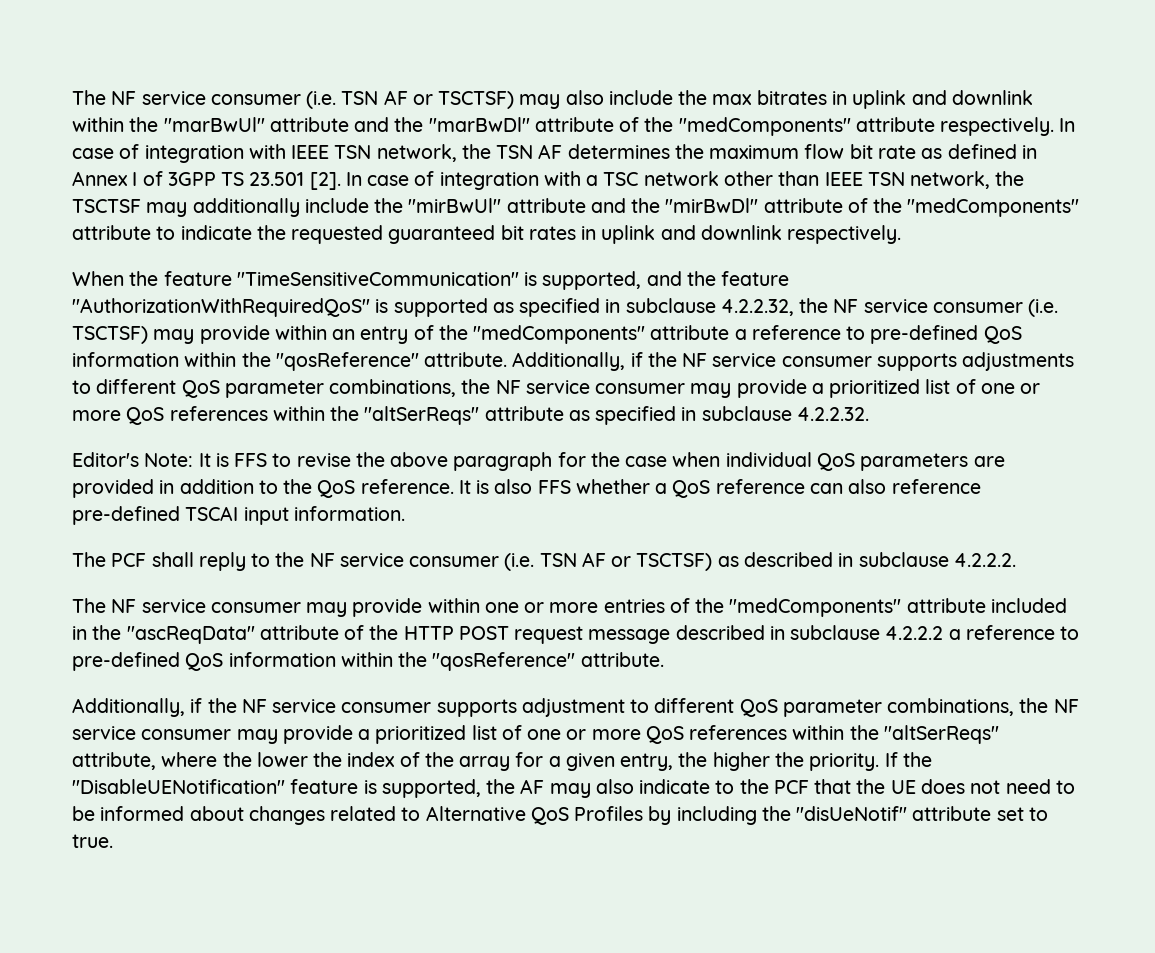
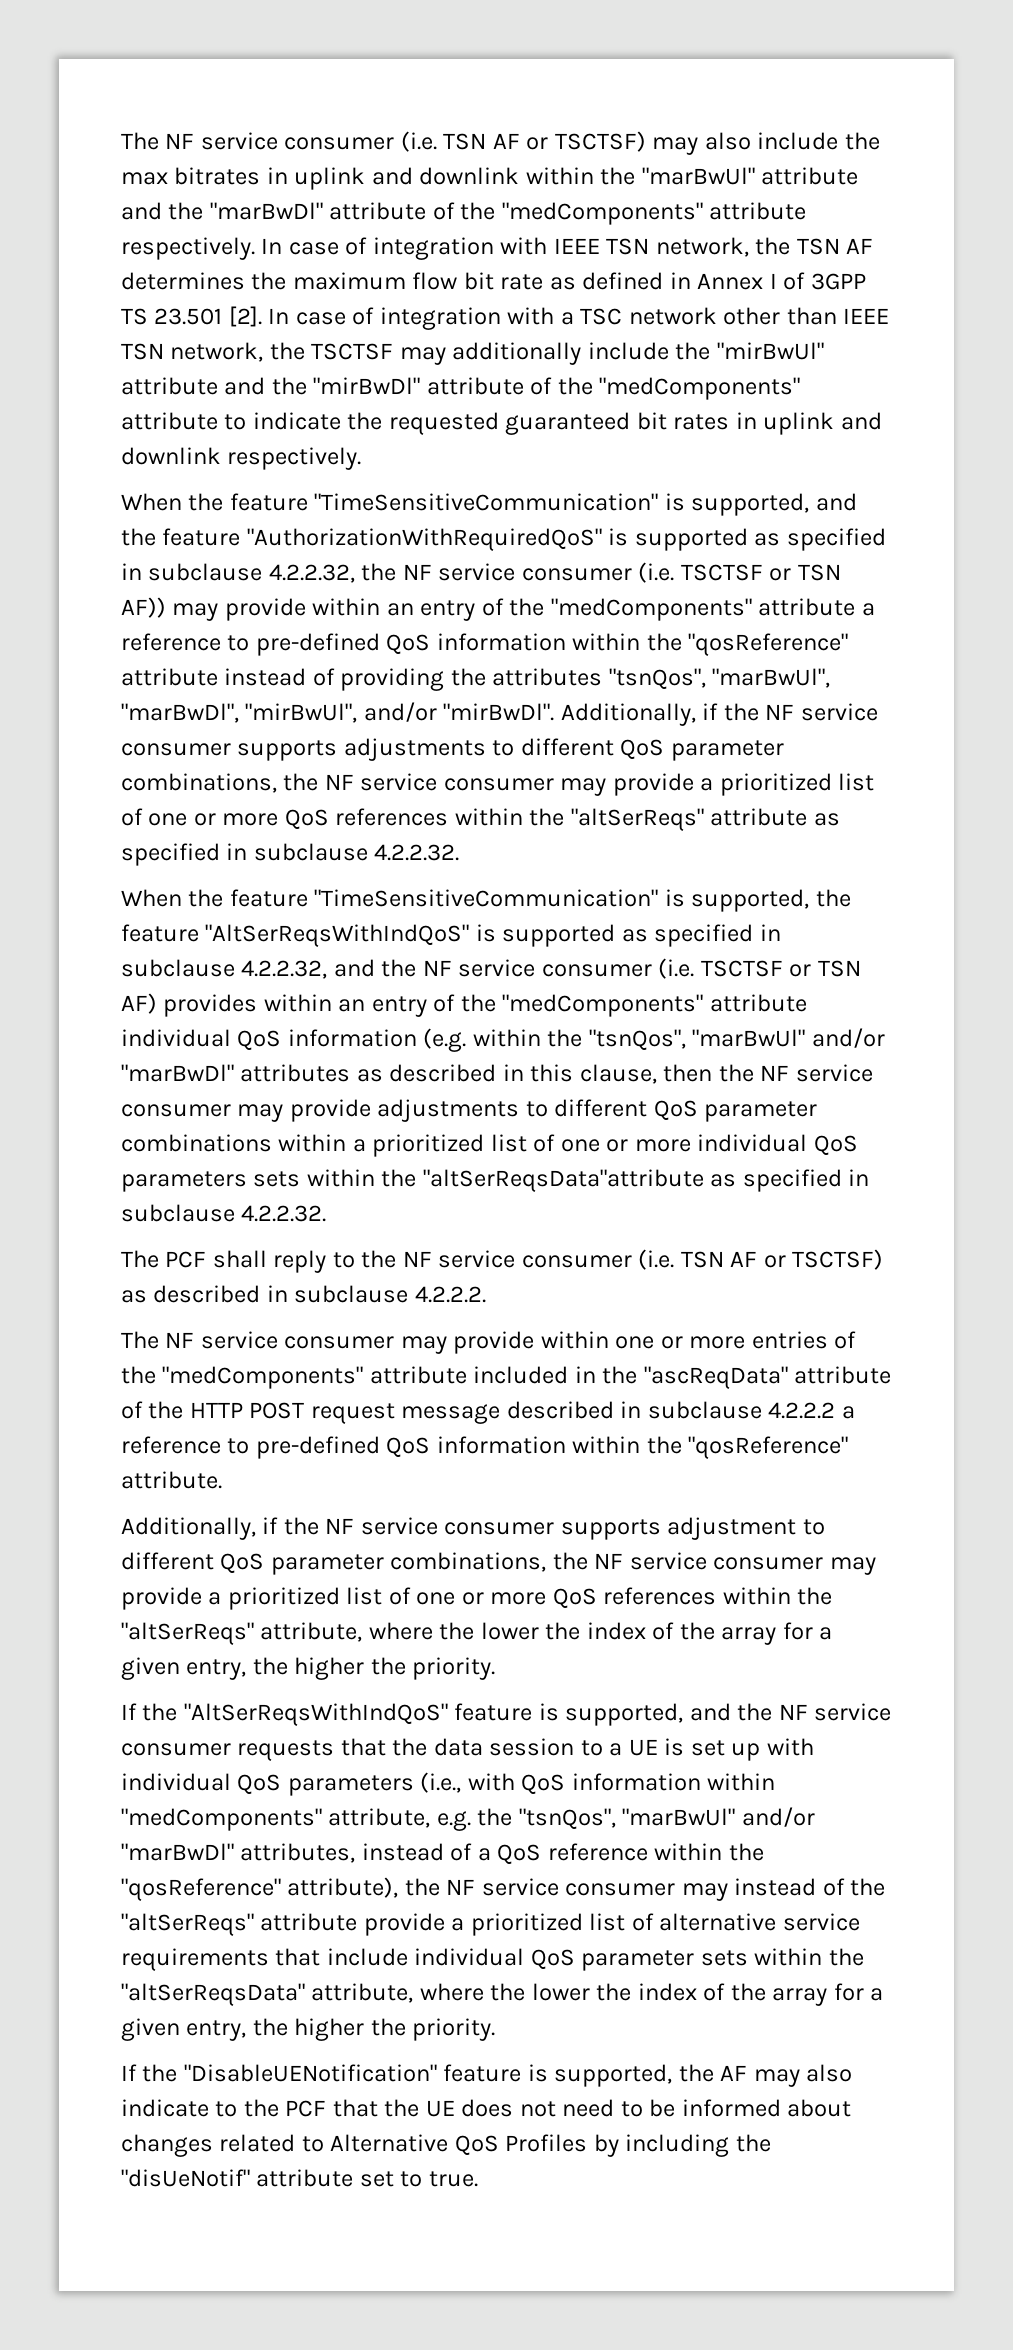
[72,326,148,344] TSCTSF) -> [680,564,841,581] [121,597,166,618] TSCTSF or TSN AF))
[424,352,508,367] attribute. -> [121,668,831,691] [121,702,555,723] attribute instead of providing the attributes "tsnQos", "marBwUl", "marBwDl", "mirBwUl", and/or "mirBwDl".
[72,452,1005,471] [72,479,981,498] [72,506,405,525] Editor's Note: It is FFS to revise the above paragraph for the case when individual QoS parameters are provided in addition to the QoS reference. It is also FFS whether a QoS reference can also reference pre-defined TSCAI input information. -> [121,889,851,912] [121,924,781,947] [121,958,861,979] [121,993,807,1017] [121,1028,885,1052] [121,1064,873,1084] [121,1099,818,1122] [121,1134,858,1157] [121,1169,870,1192] [121,1204,327,1222] When the feature "TimeSensitiveCommunication" is supported, the feature "AltSerReqsWithIndQoS" is supported as specified in subclause 4.2.2.32, and the NF service consumer (i.e. TSCTSF or TSN AF) provides within an entry of the "medComponents" attribute individual QoS information (e.g. within the "tsnQos", "marBwUl" and/or "marBwDl" attributes as described in this clause, then the NF service consumer may provide adjustments to different QoS parameter combinations within a prioritized list of one or more individual QoS parameters sets within the "altSerReqsData"attribute as specified in subclause 4.2.2.32.
(880, 762) none -> [121,1703,892,1726] [121,1738,814,1761] [121,1772,776,1796] [121,1807,815,1831] [121,1843,764,1865] [121,1877,886,1901] [121,1913,860,1936] [121,1948,864,1971] [121,1983,884,2006] [121,2018,496,2041] // If the "AltSerReqsWithIndQoS" feature is supported, and the NF service consumer requests that the data session to a UE is set up with individual QoS parameters (i.e., with QoS information within "medComponents" attribute, e.g. the "tsnQos", "marBwUl" and/or "marBwDl" attributes, instead of a QoS reference within the "qosReference" attribute), the NF service consumer may instead of the "altSerReqs" attribute provide a prioritized list of alternative service requirements that include individual QoS parameter sets within the "altSerReqsData" attribute, where the lower the index of the array for a given entry, the higher the priority. //

